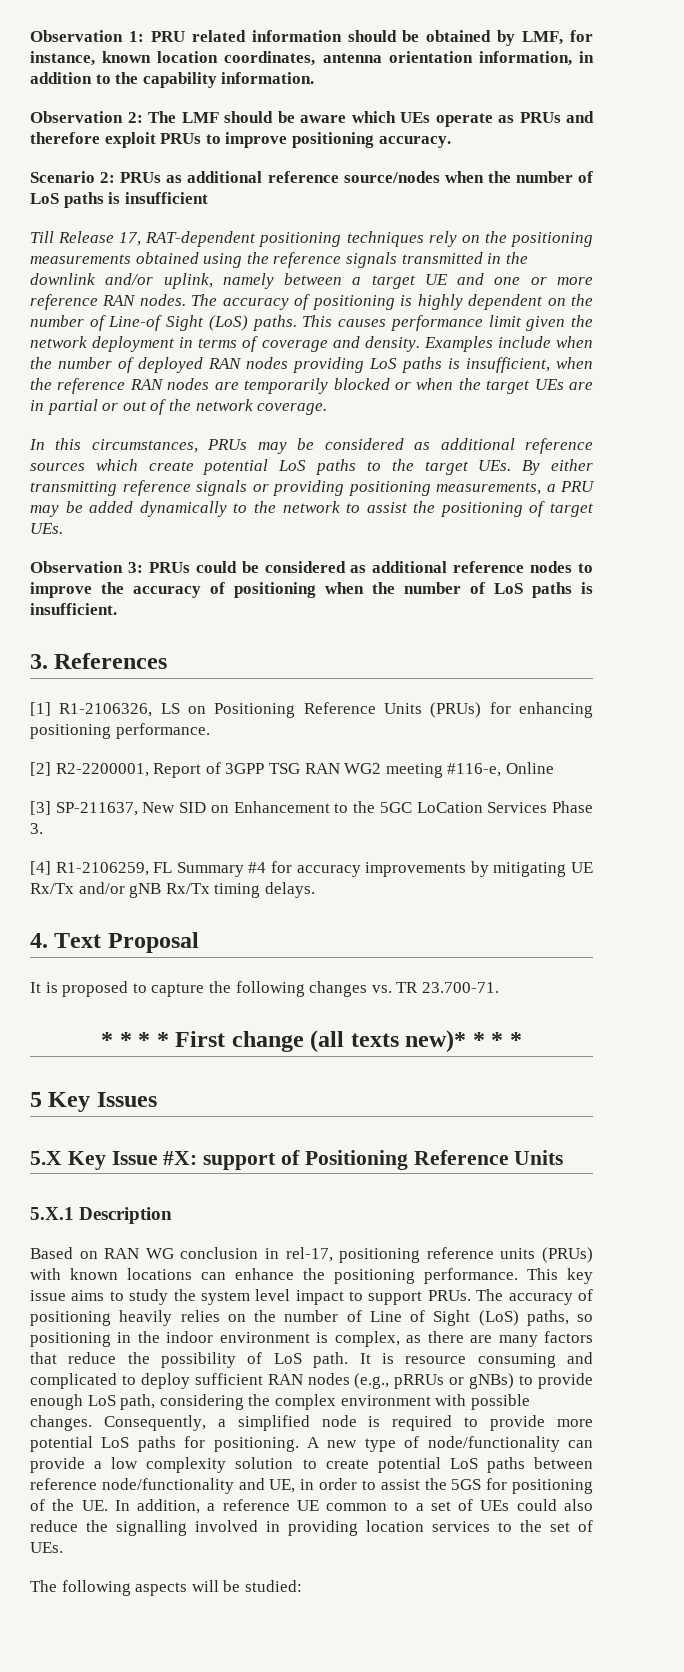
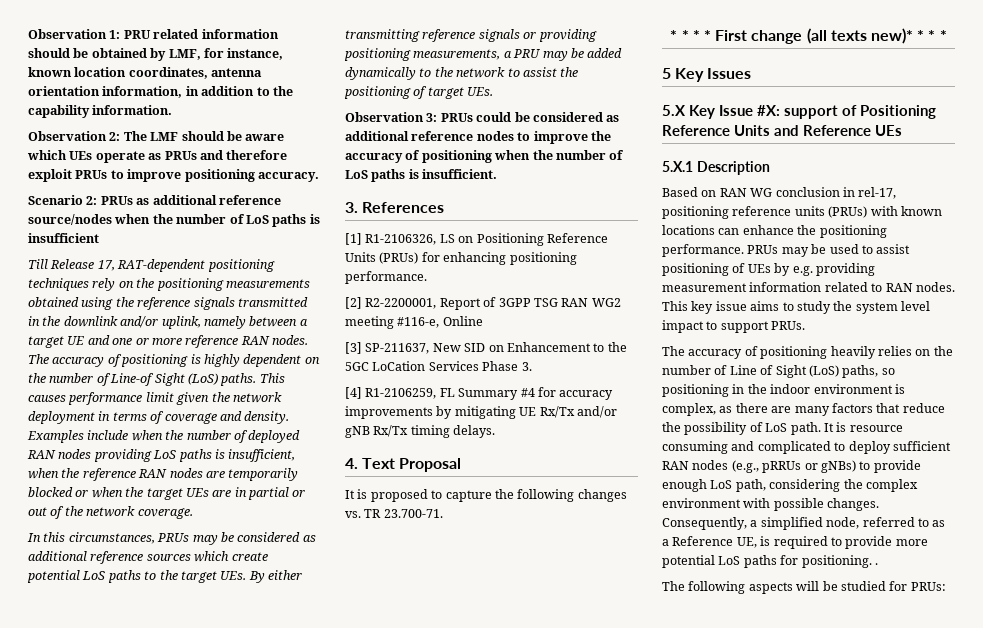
(564, 1157) none -> [774,125,902,136] and Reference UEs
(518, 1276) none -> [747,244,911,257] [662,263,875,276] [662,282,955,292] PRUs may be used to assist positioning of UEs by e.g. providing measurement information related to RAN nodes.
(471, 1295) none -> (806, 325) //
[321,1415,357,1427] node -> [826,517,946,529] [662,536,757,548] node, referred to as a Reference UE,
[307,1436,593,1452] [30,1457,594,1473] [30,1478,593,1494] [30,1499,593,1514] [30,1520,593,1536] [30,1542,63,1553] A new type of node/functionality can provide a low complexity solution to create potential LoS paths between reference node/functionality and UE, in order to assist the 5GS for positioning of the UE. In addition, a reference UE common to a set of UEs could also reduce the signalling involved in providing location services to the set of UEs. -> [874,563,878,565] .
[244,1580,302,1592] studied: -> [840,581,946,591] studied for PRUs:

